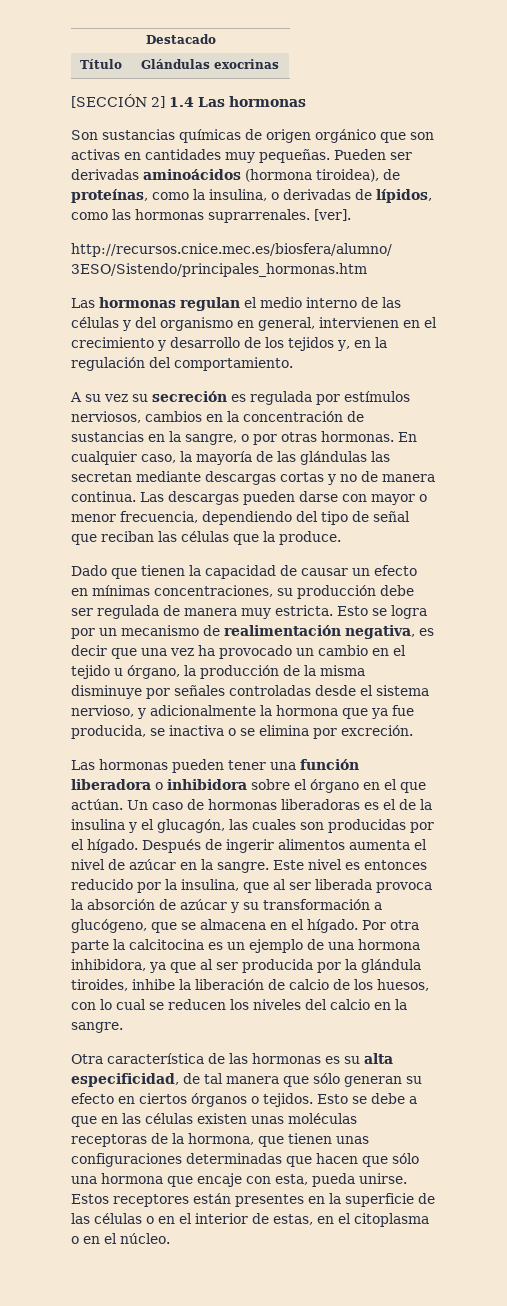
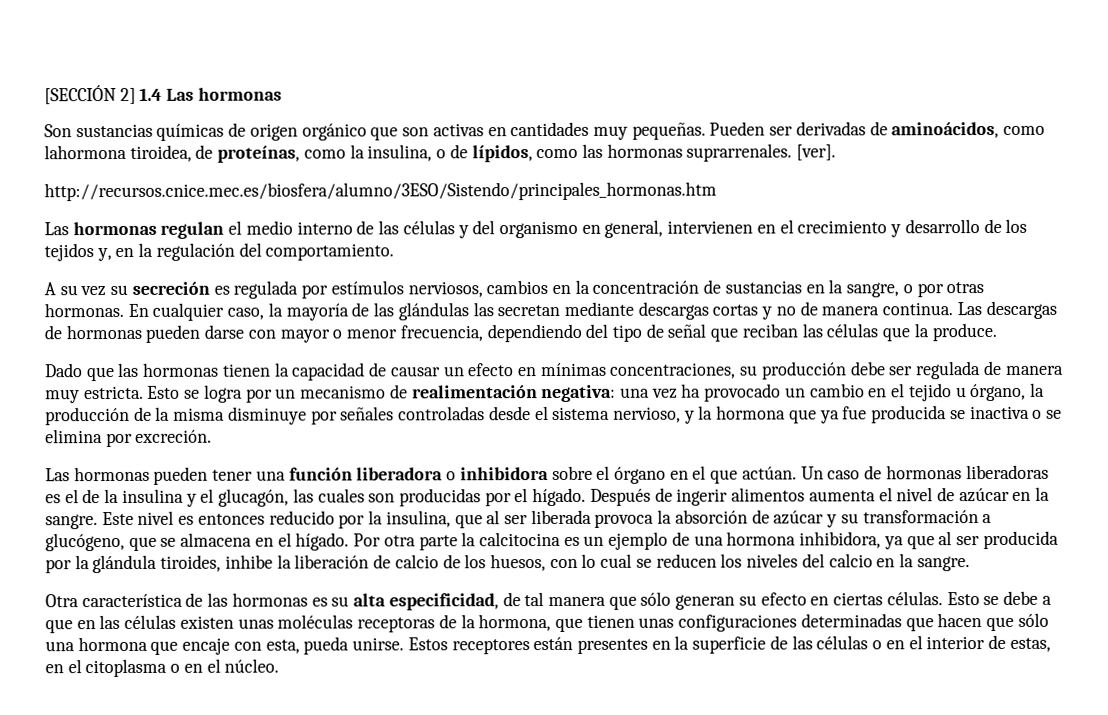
[145,34,216,44] [80,59,123,69] [141,59,280,69] Destacado // Título | Glándulas exocrinas // -> (44, 94) none
[143,169,379,182] aminoácidos (hormona tiroidea), -> [869,121,1046,139] [44,144,192,162] de aminoácidos, como lahormona tiroidea,
[283,189,351,200] derivadas -> (447, 154) none
(239, 498) none -> [44,324,142,340] de hormonas
(137, 573) none -> [118,362,220,377] las hormonas
[345,625,434,639] [71,645,137,659] negativa, es decir que -> [541,384,617,403] negativa:
[150,705,256,716] adicionalmente -> (695, 417) none
[71,725,146,739] producida, -> [871,405,948,424] producida
[139,1093,313,1107] ciertos órganos o tejidos. -> [833,591,943,606] ciertas células.

